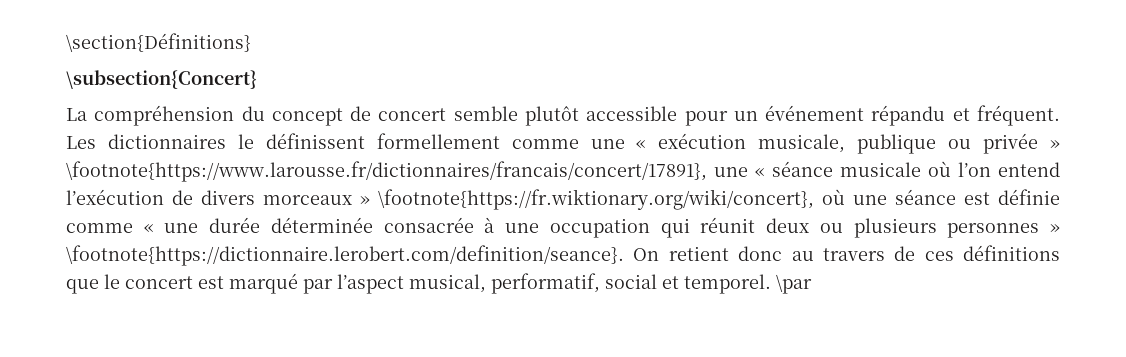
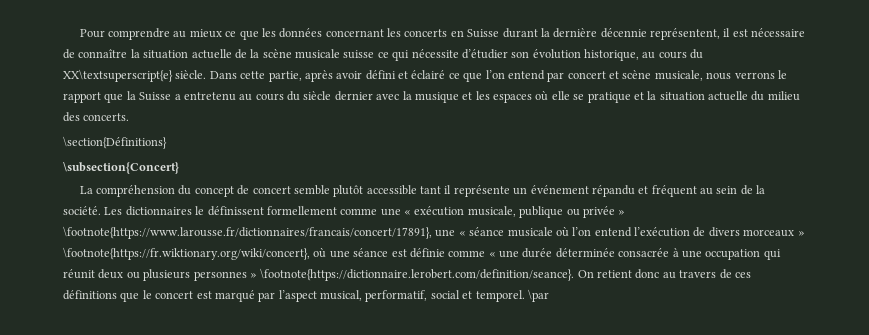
(66, 42) none -> [79,28,806,40] [63,49,704,61] [63,69,787,82] [63,90,800,103] [63,112,130,122] Pour comprendre au mieux ce que les données concernant les concerts en Suisse durant la dernière décennie représentent, il est nécessaire de connaître la situation actuelle de la scène musicale suisse ce qui nécessite d’étudier son évolution historique, au cours du XX\textsuperscript{e} siècle. Dans cette partie, après avoir défini et éclairé ce que l’on entend par concert et scène musicale, nous verrons le rapport que la Suisse a entretenu au cours du siècle dernier avec la musique et les espaces où elle se pratique et la situation actuelle du milieu des concerts. //
[684,111,728,126] pour -> [420,185,510,197] tant il représente
[977,105,1061,126] fréquent. -> [651,185,766,197] [63,206,101,215] fréquent au sein de la société.

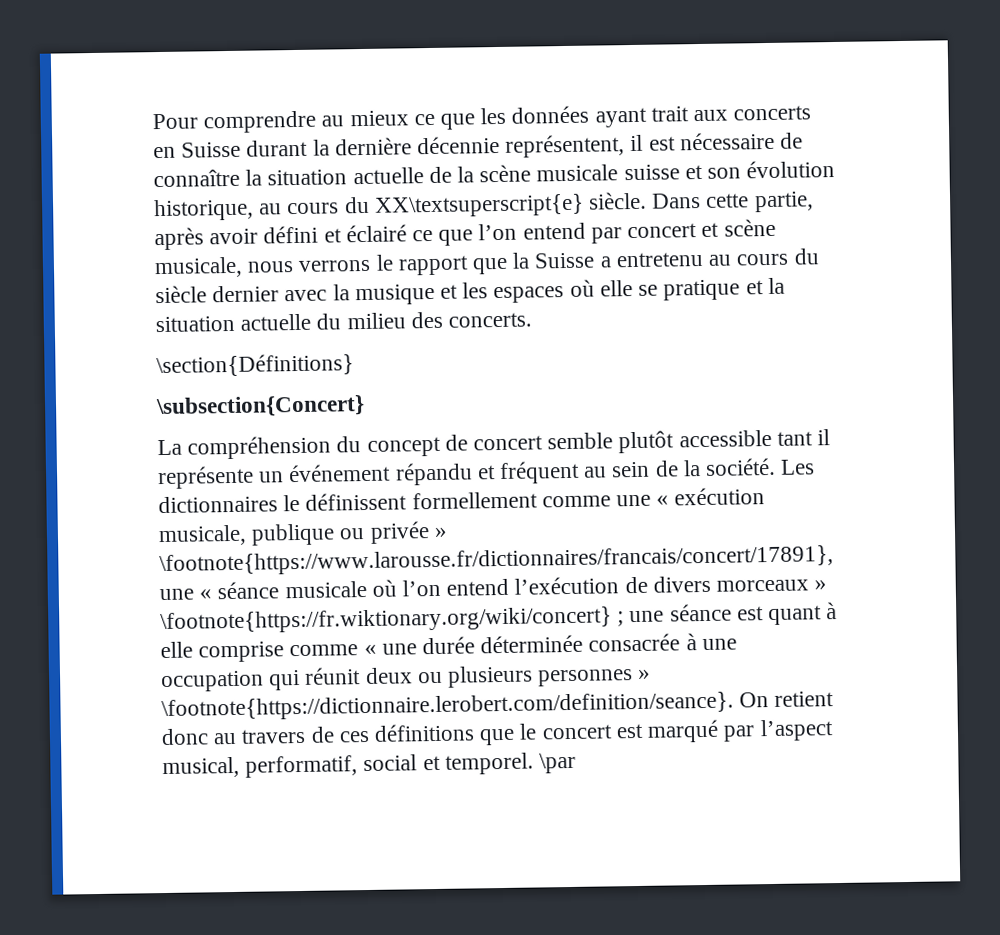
[325,28,402,37] concernant les -> [594,106,729,128] ayant trait aux
[377,49,508,61] ce qui nécessite d’étudier -> [684,164,703,180] et
[63,247,327,260] \footnote{https://fr.wiktionary.org/wiki/concert}, où -> [160,606,625,635] \footnote{https://fr.wiktionary.org/wiki/concert} ;
[409,248,445,258] définie -> [768,602,838,626] [160,641,285,663] quant à elle comprise

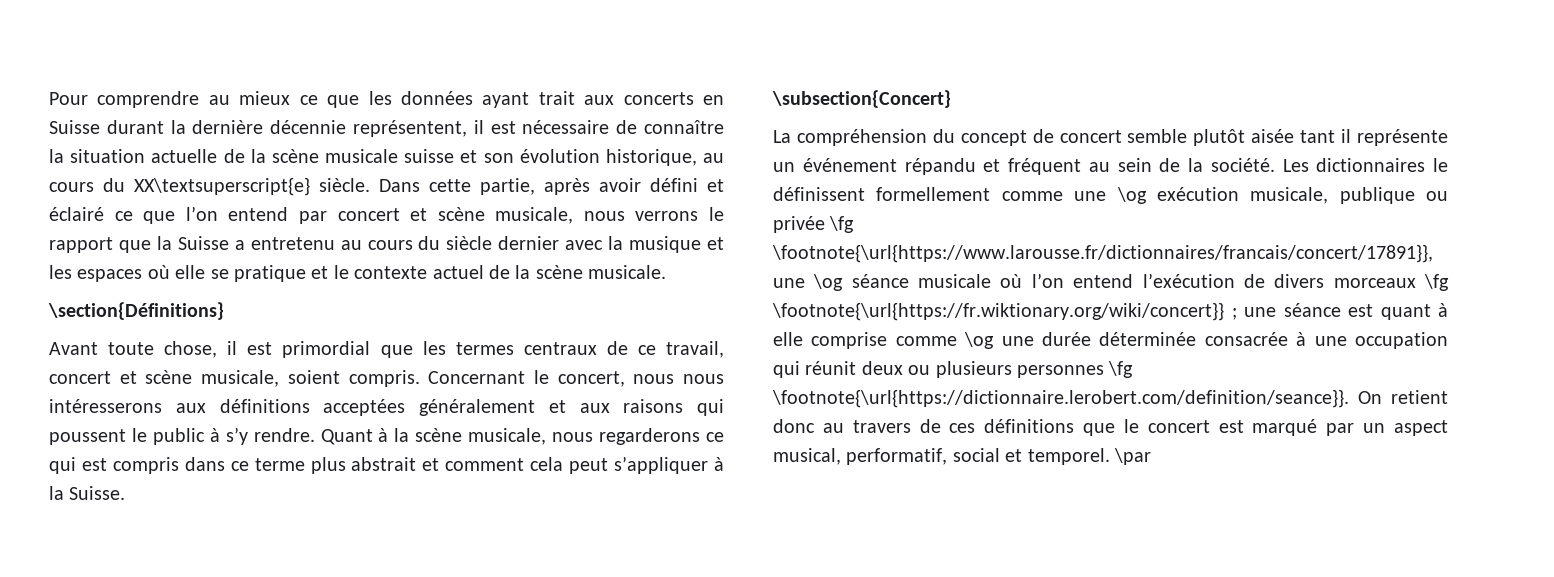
[767,277,785,295] [155,311,533,333] [156,353,354,378] la situation actuelle du milieu des concerts. // \section{Définitions} -> [333,265,667,279] [48,302,224,320] [49,341,725,358] [49,370,724,387] [49,399,724,416] [49,427,724,445] [49,456,724,474] [49,486,126,500] le contexte actuel de la scène musicale. // \section{Définitions} // Avant toute chose, il est primordial que les termes centraux de ce travail, concert et scène musicale, soient compris. Concernant le concert, nous nous intéresserons aux définitions acceptées généralement et aux raisons qui poussent le public à s’y rendre. Quant à la scène musicale, nous regarderons ce qui est compris dans ce terme plus abstrait et comment cela peut s’appliquer à la Suisse.
[678,429,772,448] accessible -> [1251,129,1295,143] aisée
[656,495,670,506] « -> [1116,187,1147,204] \og
[433,527,448,538] [159,545,834,577] [159,588,213,601] » \footnote{https://www.larousse.fr/dictionnaires/francais/concert/17891}, une « -> [829,216,855,233] [772,244,1433,263] [773,274,844,291] \fg \footnote{\url{https://www.larousse.fr/dictionnaires/francais/concert/17891}}, une \og
[814,580,828,591] [160,606,612,635] » \footnote{https://fr.wiktionary.org/wiki/concert} -> [1424,274,1449,291] [772,302,1224,321] \fg \footnote{\url{https://fr.wiktionary.org/wiki/concert}}
[363,644,377,656] « -> [964,332,995,349] \og
[638,669,652,680] [161,691,734,722] » \footnote{https://dictionnaire.lerobert.com/definition/seance}. -> [1108,361,1134,378] [772,389,1349,408] \fg \footnote{\url{https://dictionnaire.lerobert.com/definition/seance}}.
[759,719,834,742] l’aspect -> [1363,420,1448,436] un aspect

